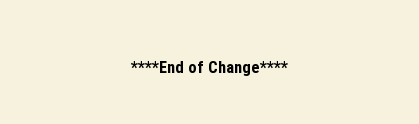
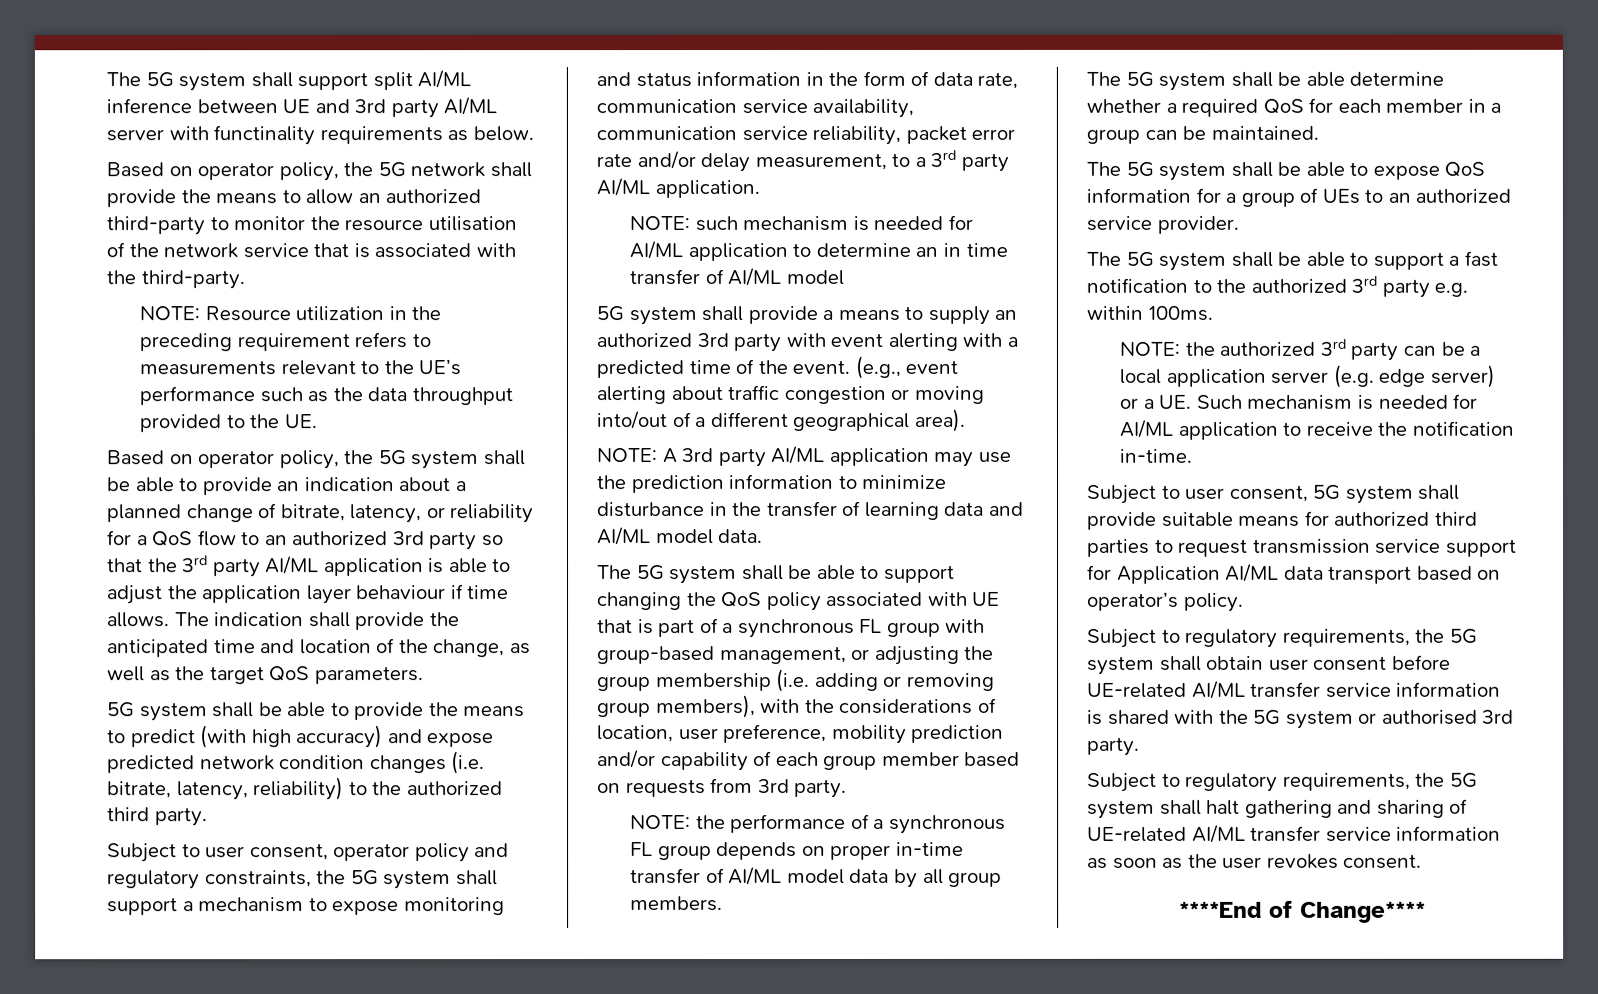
(129, 67) none -> [106,70,472,92] [106,97,498,119] [106,125,534,146] [106,162,532,182] [106,189,482,208] [106,216,517,236] [106,242,516,259] [106,270,245,290] [139,306,442,322] [139,332,431,352] [139,359,462,376] [139,386,513,406] [139,414,317,433] [106,450,525,470] [106,477,466,496] [107,503,535,524] [107,530,504,551] [107,555,512,578] [107,584,510,605] [107,612,460,631] [107,638,531,658] [107,666,424,685] [107,702,526,722] [107,725,495,749] [107,751,486,775] [107,777,503,801] [107,807,208,827] [107,843,510,863] [107,870,498,890] [107,897,505,916] [596,70,1019,89] [596,98,915,118] [596,125,1016,145] [596,149,1009,173] [596,178,760,199] [629,214,973,232] [629,241,1008,262] [629,268,844,287] [596,305,1018,326] [596,332,1018,353] [596,355,959,379] [596,385,984,405] [596,408,965,432] [596,445,1011,468] [596,473,947,494] [597,500,1024,520] [597,527,764,546] [597,564,955,585] [597,591,1001,612] [597,618,986,639] [597,645,995,665] [597,668,995,693] [597,695,997,719] [597,723,1005,744] [597,750,1021,772] [597,778,848,799] [630,813,1006,834] [630,841,964,861] [630,867,1003,888] [630,896,724,912] [1086,71,1445,91] [1086,97,1502,117] [1086,125,1319,144] [1086,161,1486,181] [1086,187,1512,207] [1086,215,1239,234] [1086,250,1498,271] [1086,275,1469,298] [1086,305,1213,321] [1119,338,1481,361] [1119,364,1495,388] [1119,393,1478,410] [1119,419,1514,440] [1119,448,1193,463] [1086,484,1461,504] [1087,510,1478,530] [1087,538,1517,557] [1087,563,1502,584] [1087,591,1244,612] [1087,628,1478,648] [1087,654,1451,675] [1087,680,1502,699] [1087,709,1515,729] [1087,737,1140,756] [1087,772,1478,792] [1087,798,1469,819] [1087,824,1502,843] [1087,853,1423,869] The 5G system shall support split AI/ML inference between UE and 3rd party AI/ML server with functinality requirements as below. // Based on operator policy, the 5G network shall provide the means to allow an authorized third-party to monitor the resource utilisation of the network service that is associated with the third-party. // NOTE: Resource utilization in the preceding requirement refers to measurements relevant to the UE’s performance such as the data throughput provided to the UE. // Based on operator policy, the 5G system shall be able to provide an indication about a planned change of bitrate, latency, or reliability for a QoS flow to an authorized 3rd party so that the 3rd party AI/ML application is able to adjust the application layer behaviour if time allows. The indication shall provide the anticipated time and location of the change, as well as the target QoS parameters. // 5G system shall be able to provide the means to predict (with high accuracy) and expose predicted network condition changes (i.e. bitrate, latency, reliability) to the authorized third party. // Subject to user consent, operator policy and regulatory constraints, the 5G system shall support a mechanism to expose monitoring and status information in the form of data rate, communication service availability, communication service reliability, packet error rate and/or delay measurement, to a 3rd party AI/ML application. // NOTE: such mechanism is needed for AI/ML application to determine an in time transfer of AI/ML model // 5G system shall provide a means to supply an authorized 3rd party with event alerting with a predicted time of the event. (e.g., event alerting about traffic congestion or moving into/out of a different geographical area). // NOTE: A 3rd party AI/ML application may use the prediction information to minimize disturbance in the transfer of learning data and AI/ML model data. // The 5G system shall be able to support changing the QoS policy associated with UE that is part of a synchronous FL group with group-based management, or adjusting the group membership (i.e. adding or removing group members), with the considerations of location, user preference, mobility prediction and/or capability of each group member based on requests from 3rd party. // NOTE: the performance of a synchronous FL group depends on proper in-time transfer of AI/ML model data by all group members. // The 5G system shall be able determine whether a required QoS for each member in a group can be maintained. // The 5G system shall be able to expose QoS information for a group of UEs to an authorized service provider. // The 5G system shall be able to support a fast notification to the authorized 3rd party e.g. within 100ms. // NOTE: the authorized 3rd party can be a local application server (e.g. edge server) or a UE. Such mechanism is needed for AI/ML application to receive the notification in-time. // Subject to user consent, 5G system shall provide suitable means for authorized third parties to request transmission service support for Application AI/ML data transport based on operator’s policy. // Subject to regulatory requirements, the 5G system shall obtain user consent before UE-related AI/ML transfer service information is shared with the 5G system or authorised 3rd party. // Subject to regulatory requirements, the 5G system shall halt gathering and sharing of UE-related AI/ML transfer service information as soon as the user revokes consent. //

